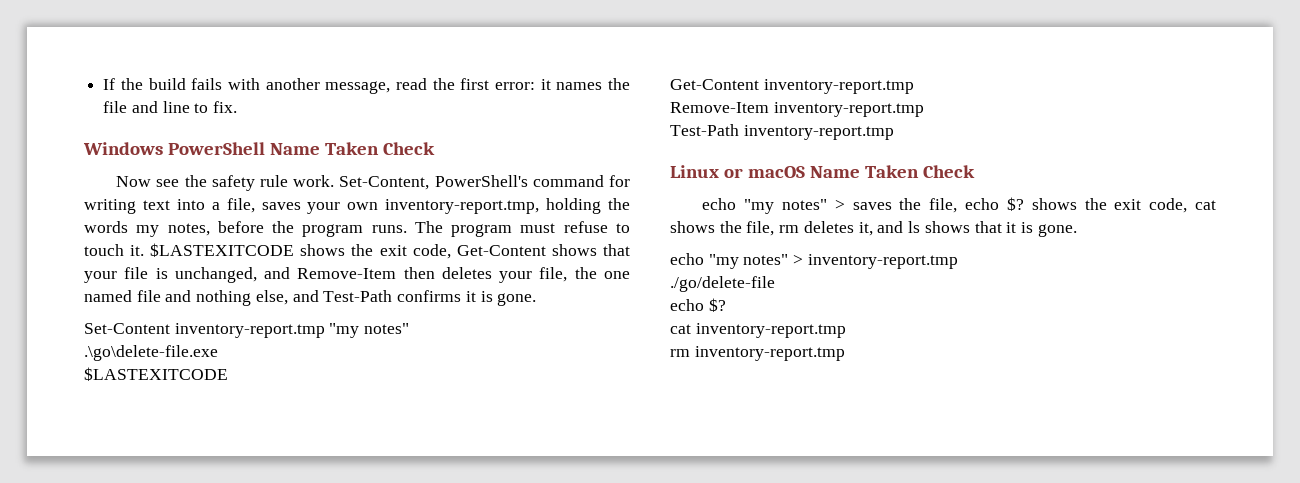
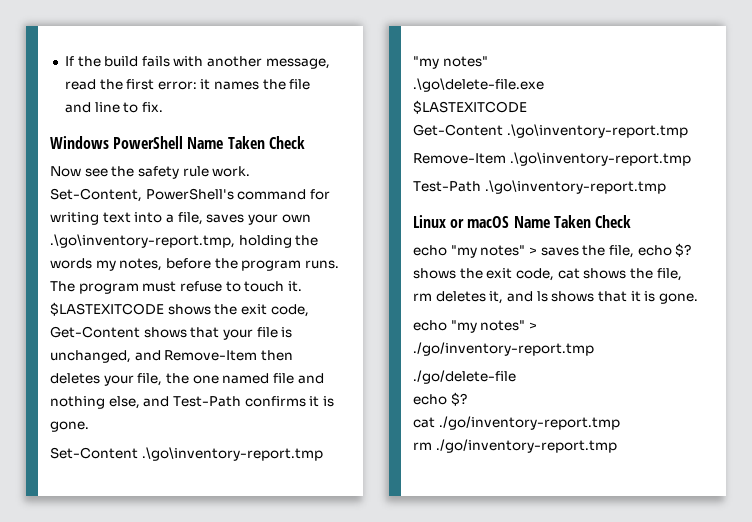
[385,199,540,214] inventory-report.tmp, -> [50,234,235,248] .\go\inventory-report.tmp,
[174,323,325,338] inventory-report.tmp -> [141,447,323,461] .\go\inventory-report.tmp
[763,79,914,94] [670,102,924,117] [670,124,894,140] inventory-report.tmp // Remove-Item inventory-report.tmp // Test-Path inventory-report.tmp -> [506,124,688,138] [413,152,691,166] [413,180,666,194] .\go\inventory-report.tmp // Remove-Item .\go\inventory-report.tmp // Test-Path .\go\inventory-report.tmp
[807,254,958,269] inventory-report.tmp -> [413,342,594,356] ./go/inventory-report.tmp
[695,323,846,338] [670,346,845,361] inventory-report.tmp // rm inventory-report.tmp -> [438,416,620,430] [413,439,617,453] ./go/inventory-report.tmp // rm ./go/inventory-report.tmp

